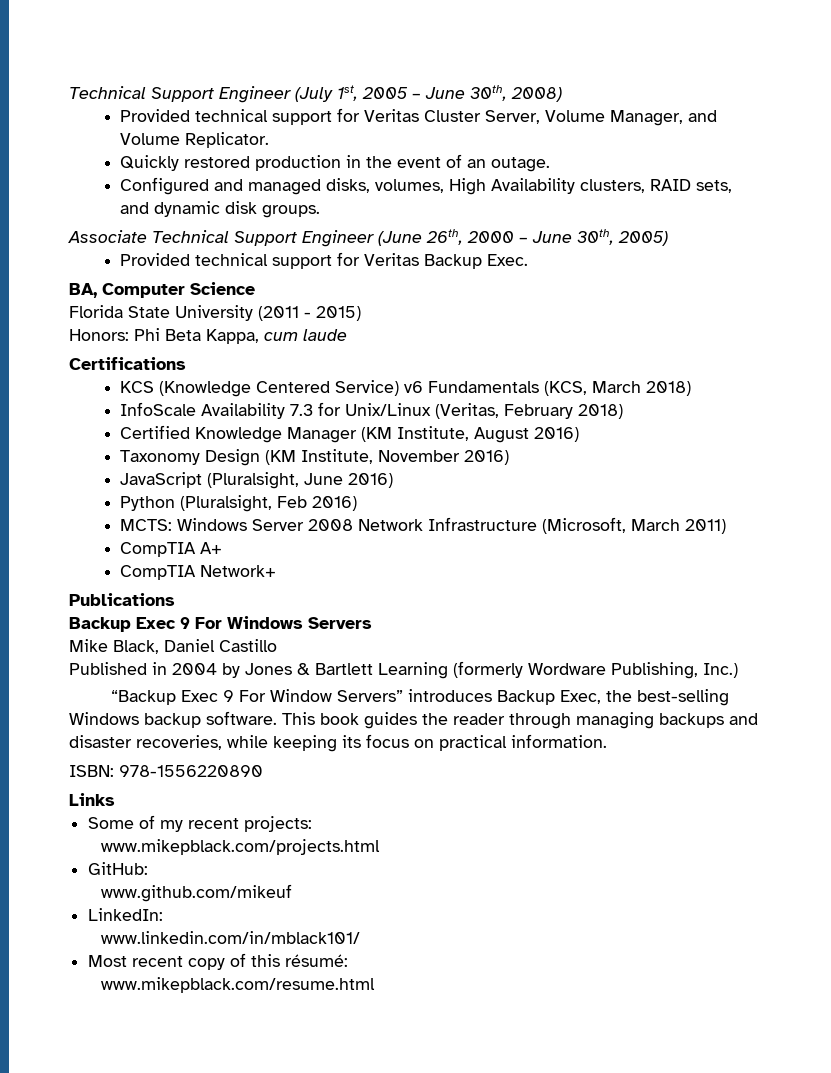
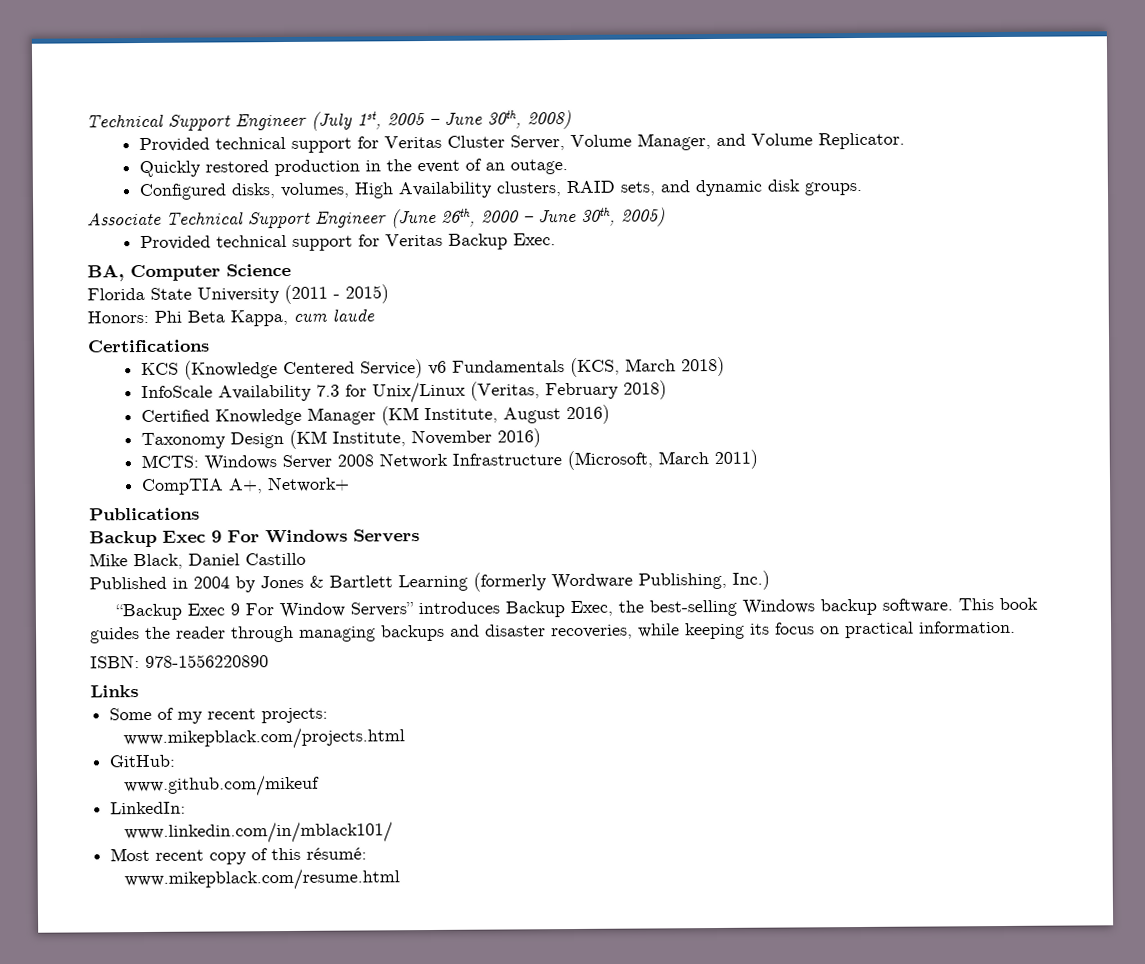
[214,179,322,195] and managed -> (227, 192) none
[120,472,394,489] [120,495,358,512] // JavaScript (Pluralsight, June 2016) // Python (Pluralsight, Feb 2016) -> (541, 438) none
[200,542,223,554] [120,565,197,580] A+ // CompTIA -> [227,478,263,494] A+,

